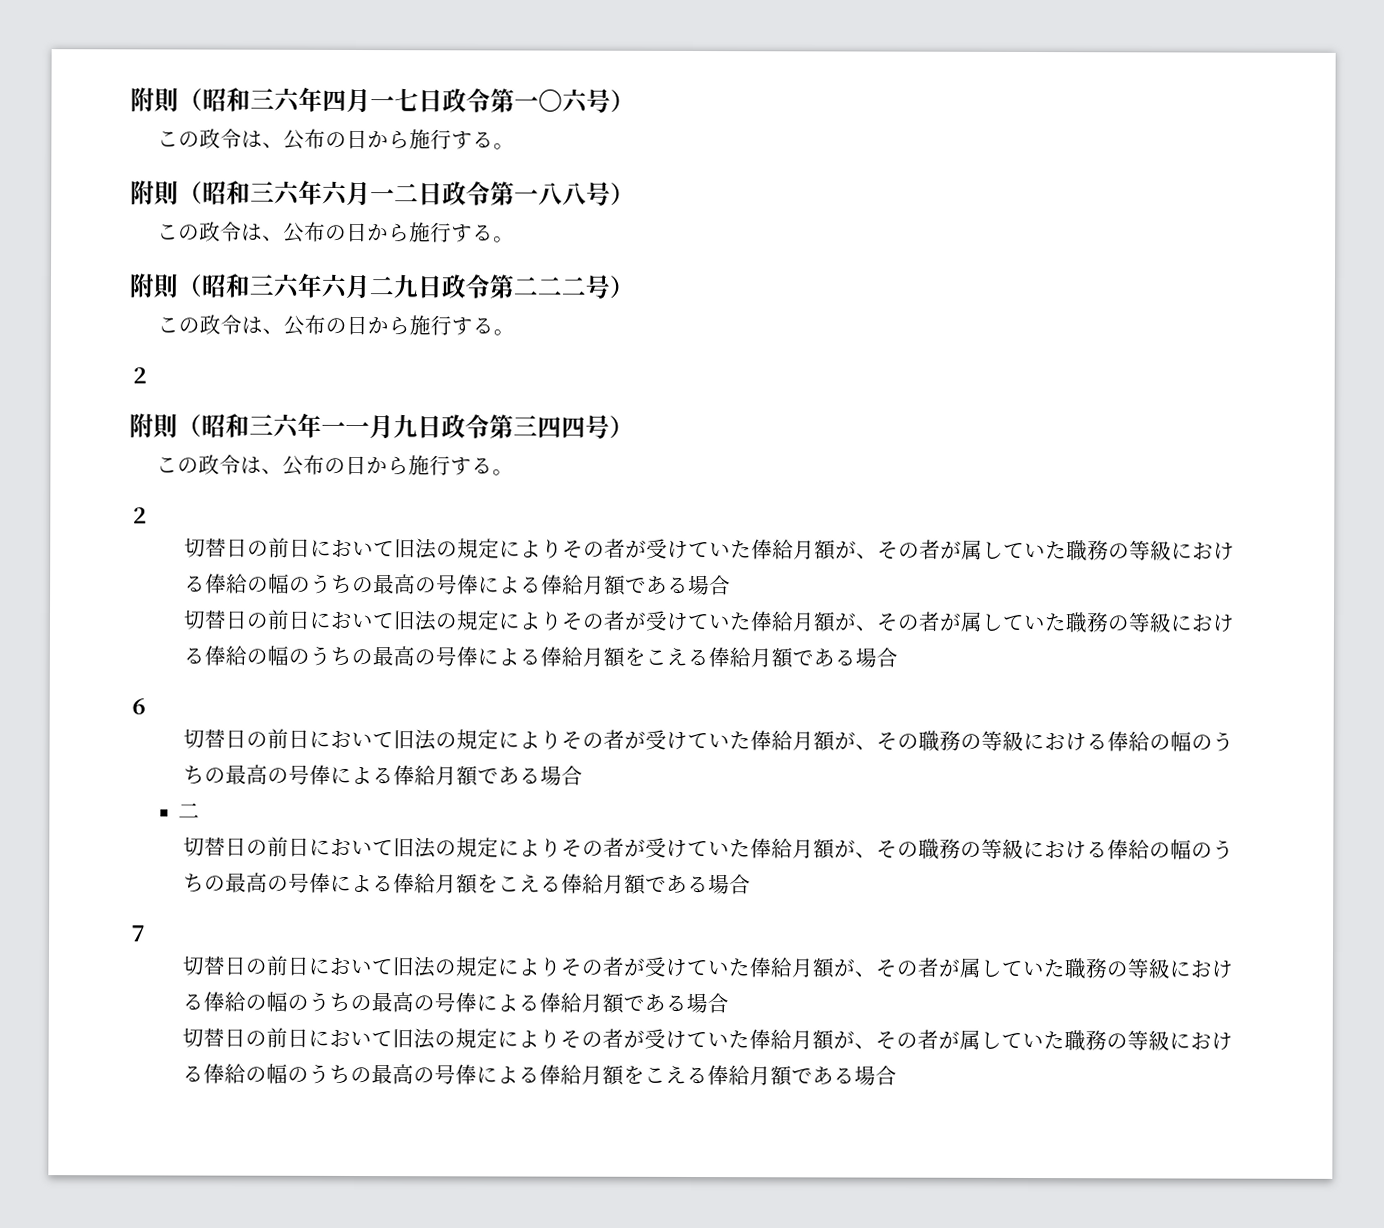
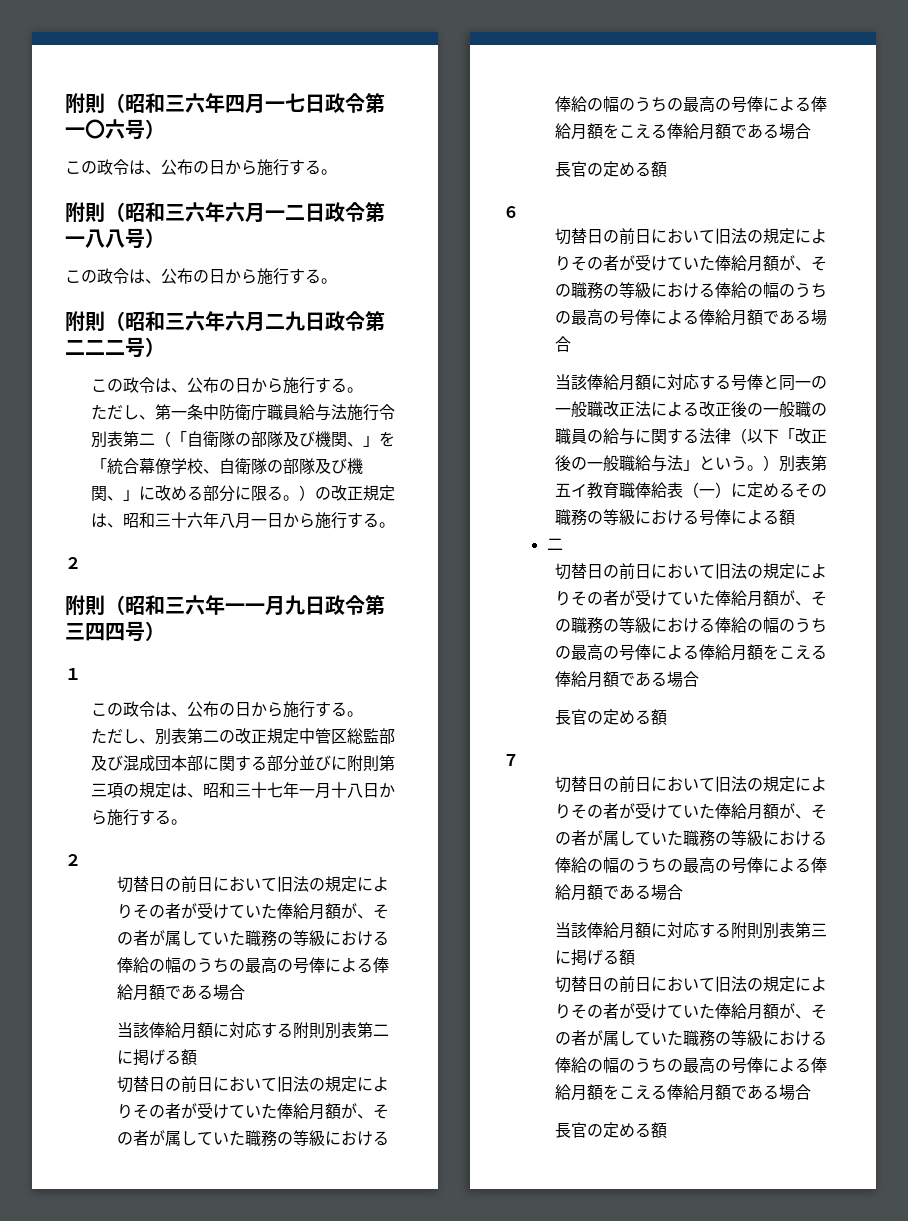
(515, 332) none -> [91,404,396,421] [91,431,396,448] [91,458,364,475] [91,485,396,502] [91,512,396,529] // ただし、第一条中防衛庁職員給与法施行令別表第二（「自衛隊の部隊及び機関、」を「統合幕僚学校、自衛隊の部隊及び機関、」に改める部分に限る。）の改正規定は、昭和三十六年八月一日から施行する。
[156,454,515,476] // この政令は、公布の日から施行する。 -> [65,668,81,680] [91,701,364,718] [91,728,396,745] [91,755,396,772] [91,782,396,799] [91,809,188,826] // １ // この政令は、公布の日から施行する。 // ただし、別表第二の改正規定中管区総監部及び混成団本部に関する部分並びに附則第三項の規定は、昭和三十七年一月十八日から施行する。
(732, 585) none -> [117,1022,390,1039] [117,1049,198,1066] // 当該俸給月額に対応する附則別表第二に掲げる額
(899, 657) none -> [555,161,668,177] // 長官の定める額
(584, 775) none -> [555,374,828,391] [555,401,828,418] [555,428,828,445] [555,455,828,472] [555,482,828,499] [555,509,796,526] // 当該俸給月額に対応する号俸と同一の一般職改正法による改正後の一般職の職員の給与に関する法律（以下「改正後の一般職給与法」という。）別表第五イ教育職俸給表（一）に定めるその職務の等級における号俸による額
(752, 884) none -> [555,709,668,725] // 長官の定める額
(730, 1003) none -> [555,922,828,939] [555,949,636,966] // 当該俸給月額に対応する附則別表第三に掲げる額
(898, 1075) none -> [555,1122,668,1138] // 長官の定める額

